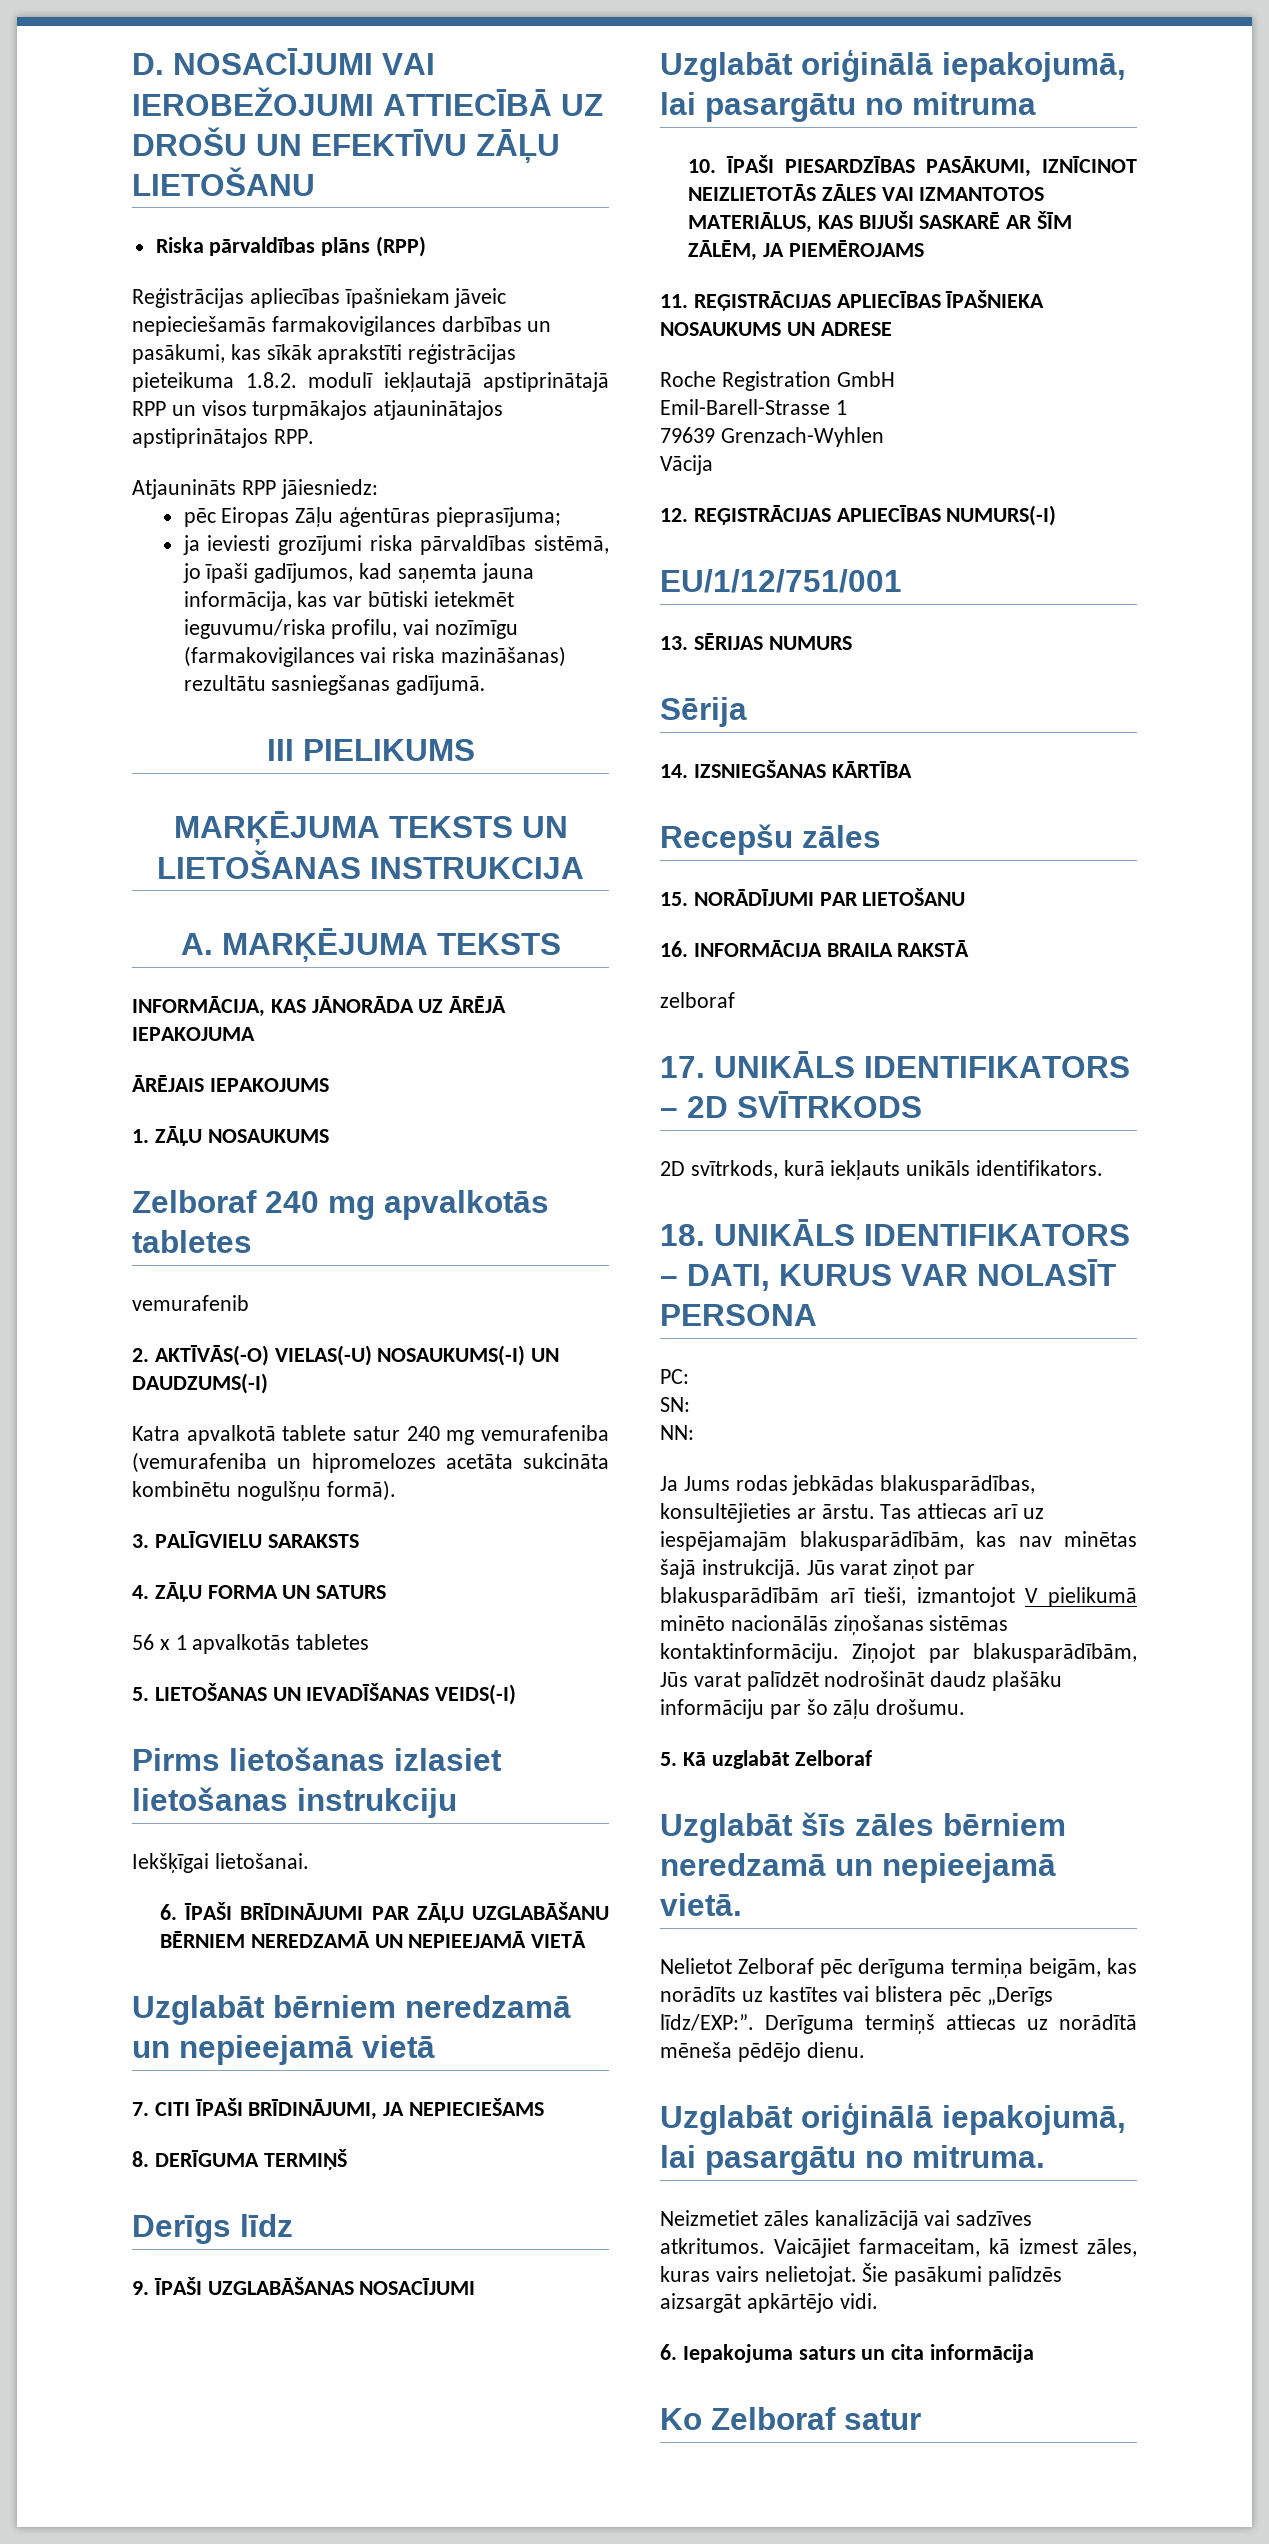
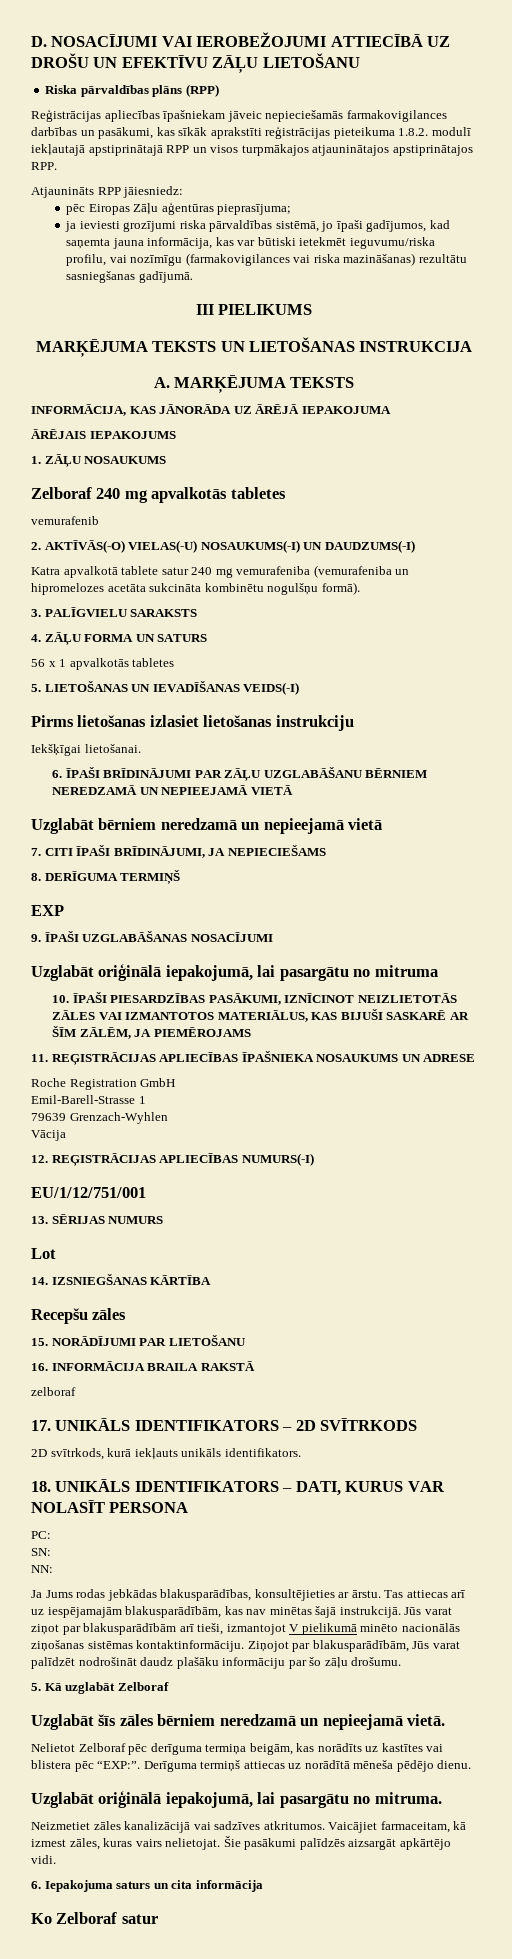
[132,2214,293,2244] Derīgs līdz -> [31,905,64,916] EXP
[660,697,747,727] Sērija -> [31,1248,56,1259] Lot
[986,1987,1053,2006] [660,2014,754,2031] „Derīgs līdz/EXP:”. -> [97,1760,141,1769] “EXP:”.

